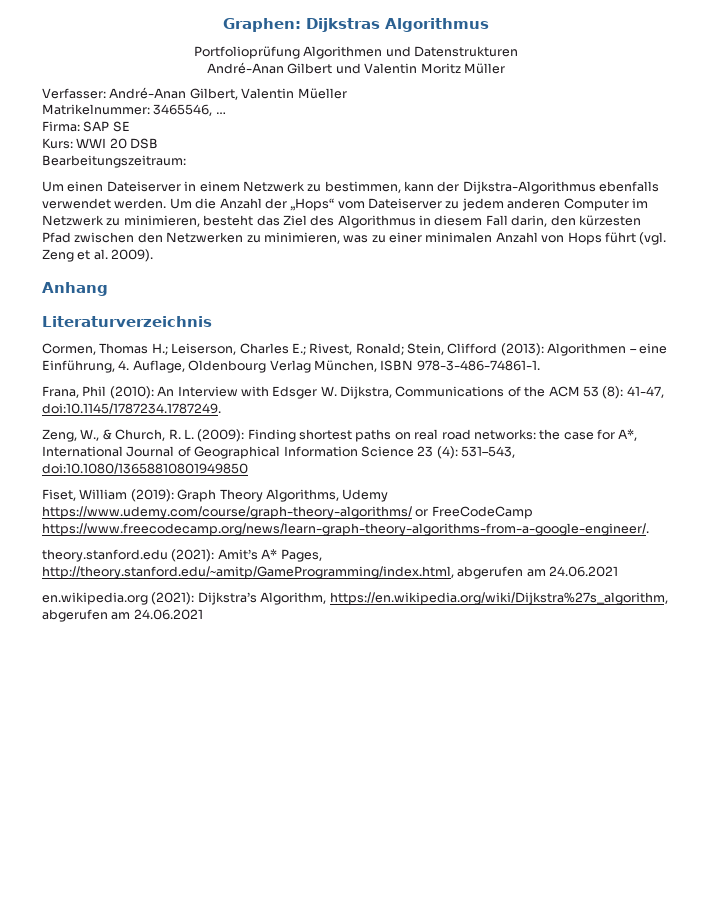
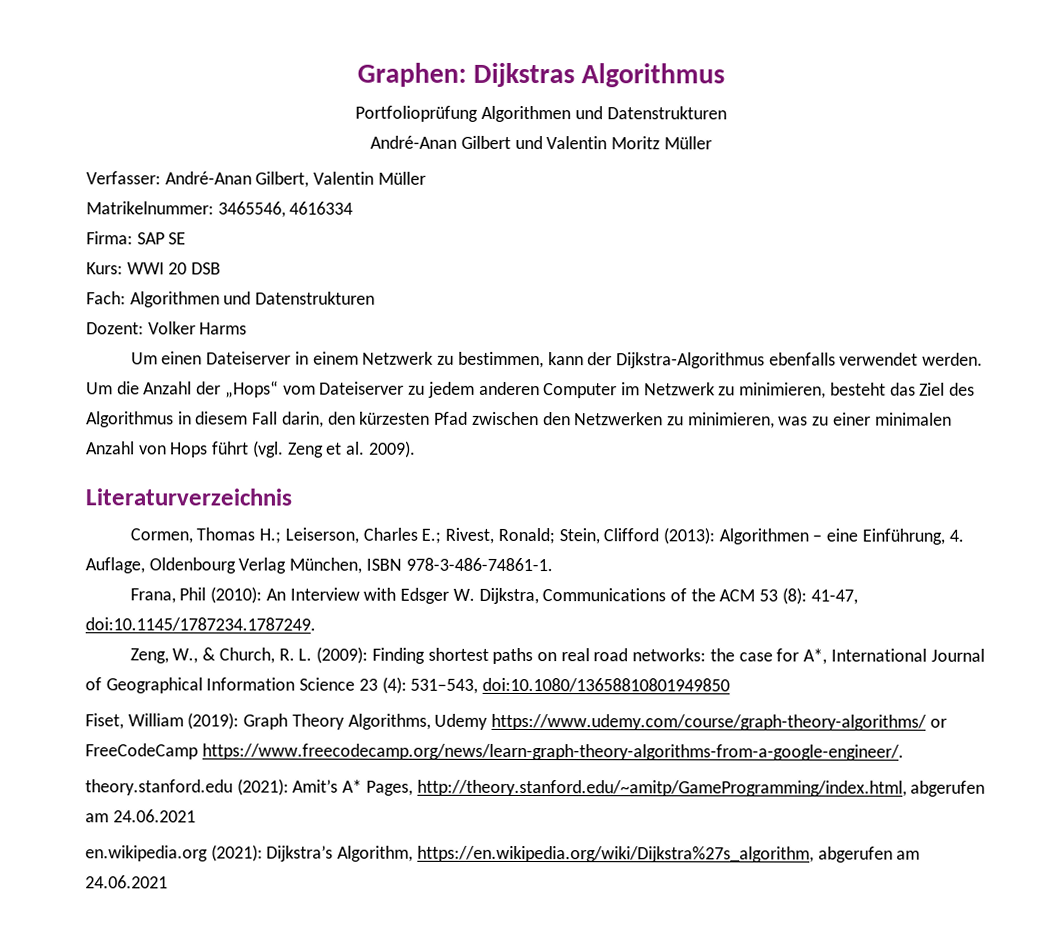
[297,88,347,99] Müeller -> [377,171,426,185] Müller
[215,112,226,114] … -> [289,201,354,215] 4616334
[42,155,186,168] Bearbeitungszeitraum: -> [86,291,376,308] [86,321,248,335] Fach: Algorithmen und Datenstrukturen // Dozent: Volker Harms
[42,282,108,296] // Anhang -> (416, 449) none

